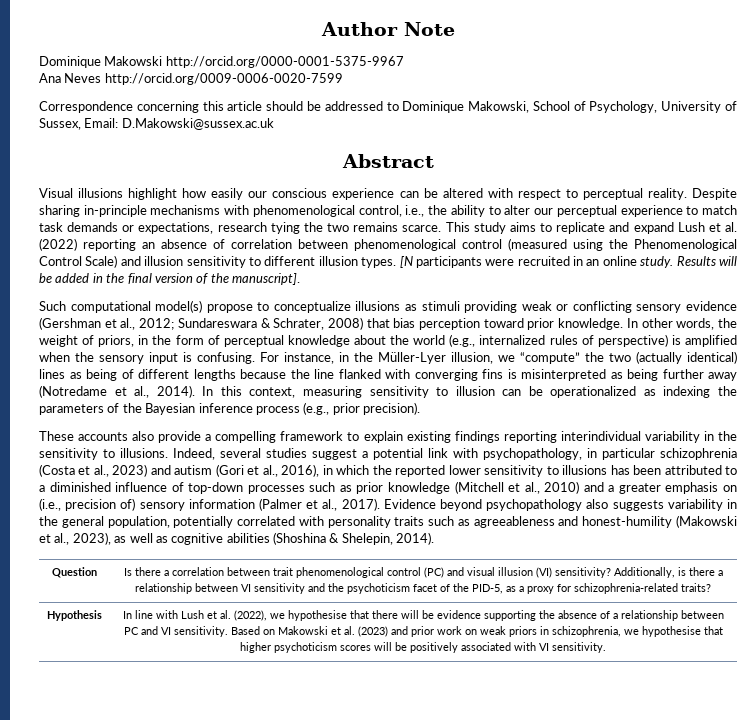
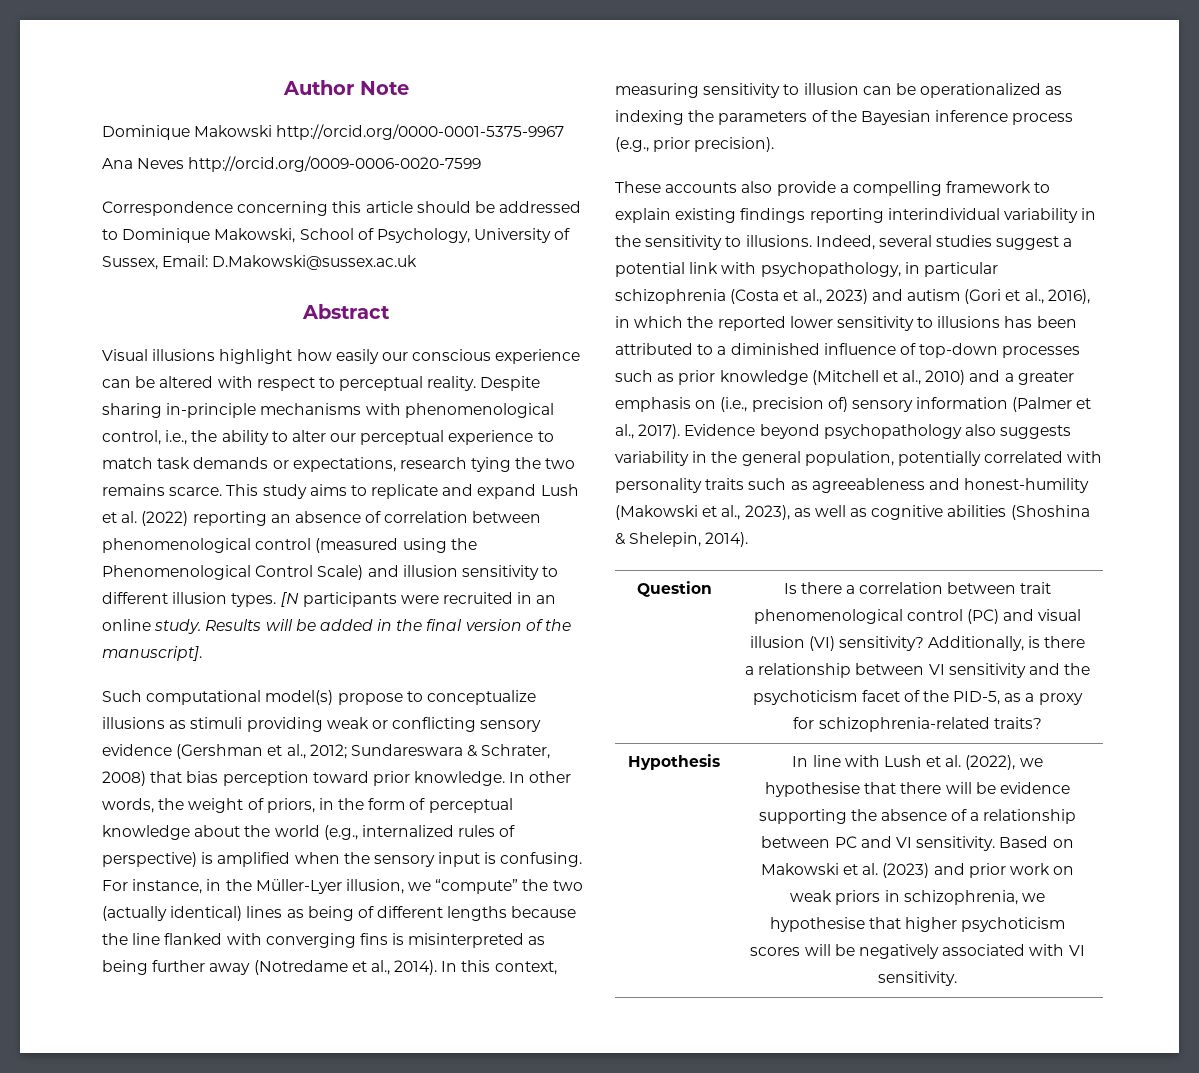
[410,642,458,653] positively -> [859,944,939,959] negatively

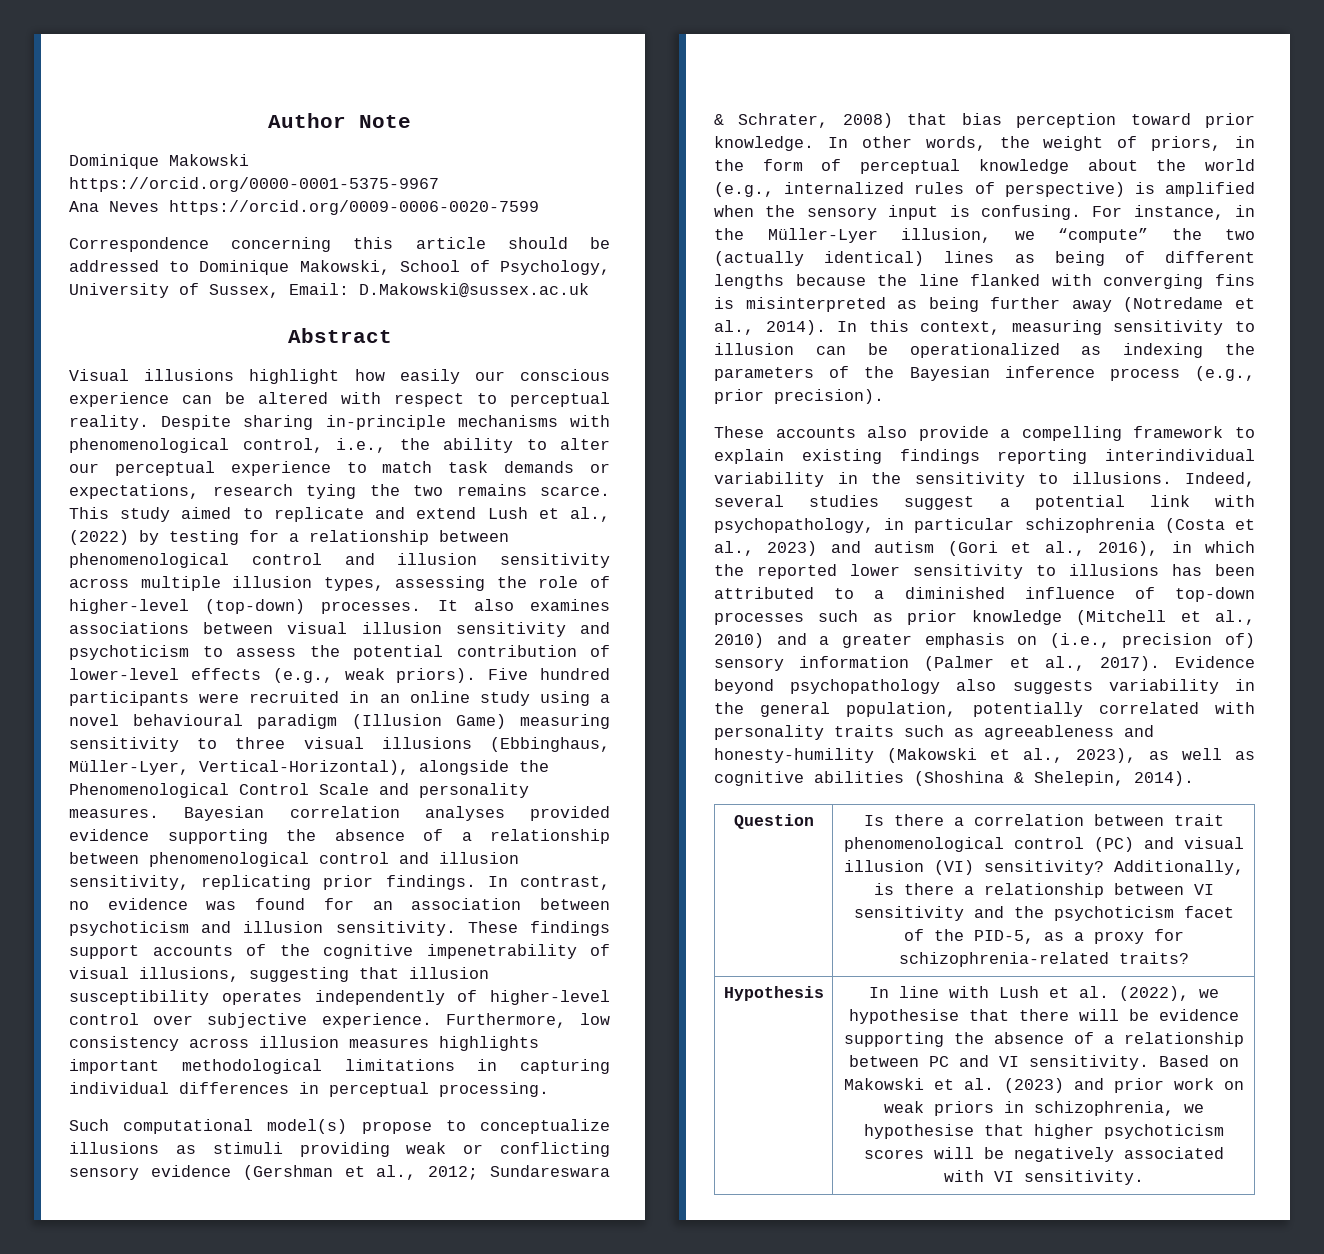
[276,124,565,140] http://orcid.org/0000-0001-5375-9967 -> [69,177,439,192] https://orcid.org/0000-0001-5375-9967
[188,156,482,172] http://orcid.org/0009-0006-0020-7599 -> [169,200,539,215] https://orcid.org/0009-0006-0020-7599
[309,484,347,496] aims -> [181,507,232,519] aimed
[477,484,579,499] [102,511,542,526] [102,538,477,553] [102,565,559,580] [102,592,299,607] expand Lush et al. (2022) reporting an absence of correlation between phenomenological control (measured using the Phenomenological Control Scale) and illusion sensitivity to different illusion types. [N -> [416,507,610,522] [69,530,509,545] [69,553,610,568] [69,576,610,591] [69,599,610,614] [69,622,610,637] [69,645,610,660] [69,668,610,683] extend Lush et al., (2022) by testing for a relationship between phenomenological control and illusion sensitivity across multiple illusion types, assessing the role of higher-level (top-down) processes. It also examines associations between visual illusion sensitivity and psychoticism to assess the potential contribution of lower-level effects (e.g., weak priors). Five hundred
[154,619,572,634] [102,646,202,661] study. Results will be added in the final version of the manuscript]. -> [479,691,610,706] [69,714,610,729] [69,737,610,752] [69,760,549,775] [69,783,529,798] [69,806,610,821] [69,829,610,844] [69,852,519,867] [69,875,610,890] [69,898,610,910] [69,921,610,936] [69,944,610,959] [69,967,489,982] [69,990,610,1005] [69,1013,610,1028] [69,1036,539,1051] [69,1059,610,1074] [69,1082,549,1097] study using a novel behavioural paradigm (Illusion Game) measuring sensitivity to three visual illusions (Ebbinghaus, Müller-Lyer, Vertical-Horizontal), alongside the Phenomenological Control Scale and personality measures. Bayesian correlation analyses provided evidence supporting the absence of a relationship between phenomenological control and illusion sensitivity, replicating prior findings. In contrast, no evidence was found for an association between psychoticism and illusion sensitivity. These findings support accounts of the cognitive impenetrability of visual illusions, suggesting that illusion susceptibility operates independently of higher-level control over subjective experience. Furthermore, low consistency across illusion measures highlights important methodological limitations in capturing individual differences in perceptual processing.
[964,478,1090,493] honest-humility -> [714,748,874,763] honesty-humility

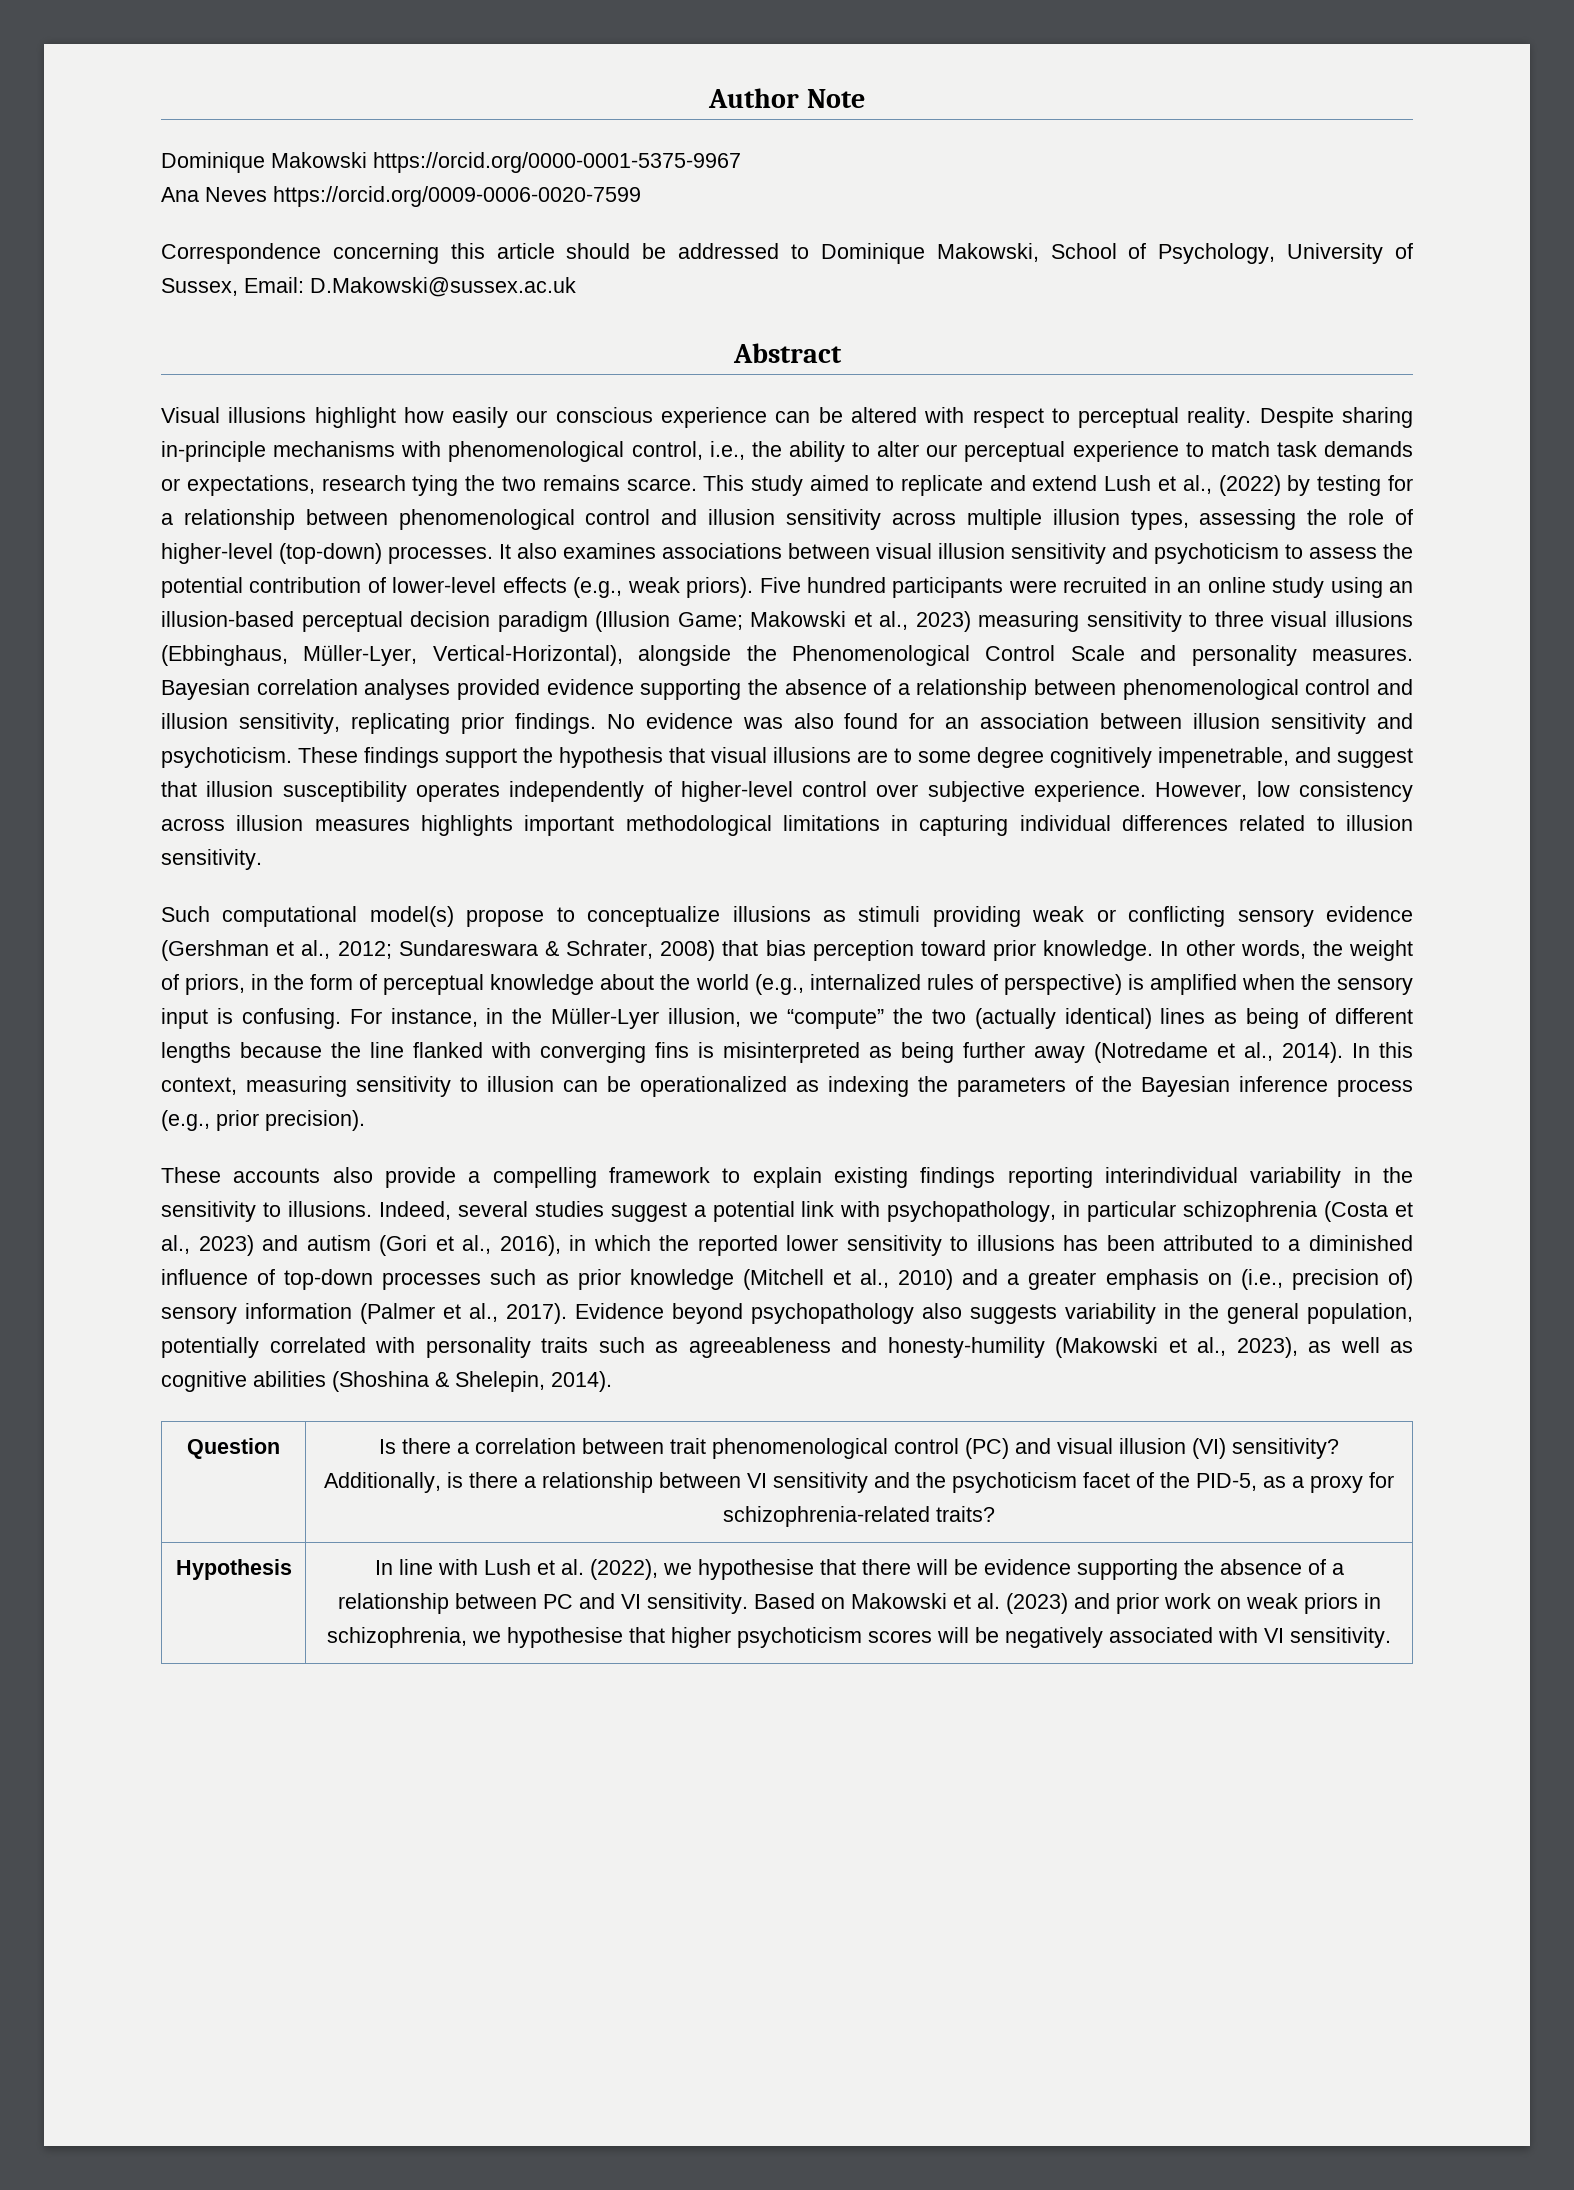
[600,694,610,703] [69,714,506,729] a novel behavioural paradigm (Illusion Game) -> [1388,581,1413,593] [161,611,971,632] an illusion-based perceptual decision paradigm (Illusion Game; Makowski et al., 2023)
[487,876,610,890] [69,901,89,910] In contrast, no -> [606,714,635,729] No
(237, 905) none -> [793,713,834,729] also
[69,921,610,936] [69,944,610,959] [69,967,349,982] psychoticism and illusion sensitivity. These findings support accounts of the cognitive impenetrability of visual illusions, suggesting -> [1193,713,1413,734] [161,747,1413,768] illusion sensitivity and psychoticism. These findings support the hypothesis that visual illusions are to some degree cognitively impenetrable, and suggest
[445,1013,566,1028] Furthermore, -> [1155,782,1248,800] However,
[299,1082,549,1097] in perceptual processing. -> [1239,815,1413,831] [161,849,262,870] related to illusion sensitivity.

